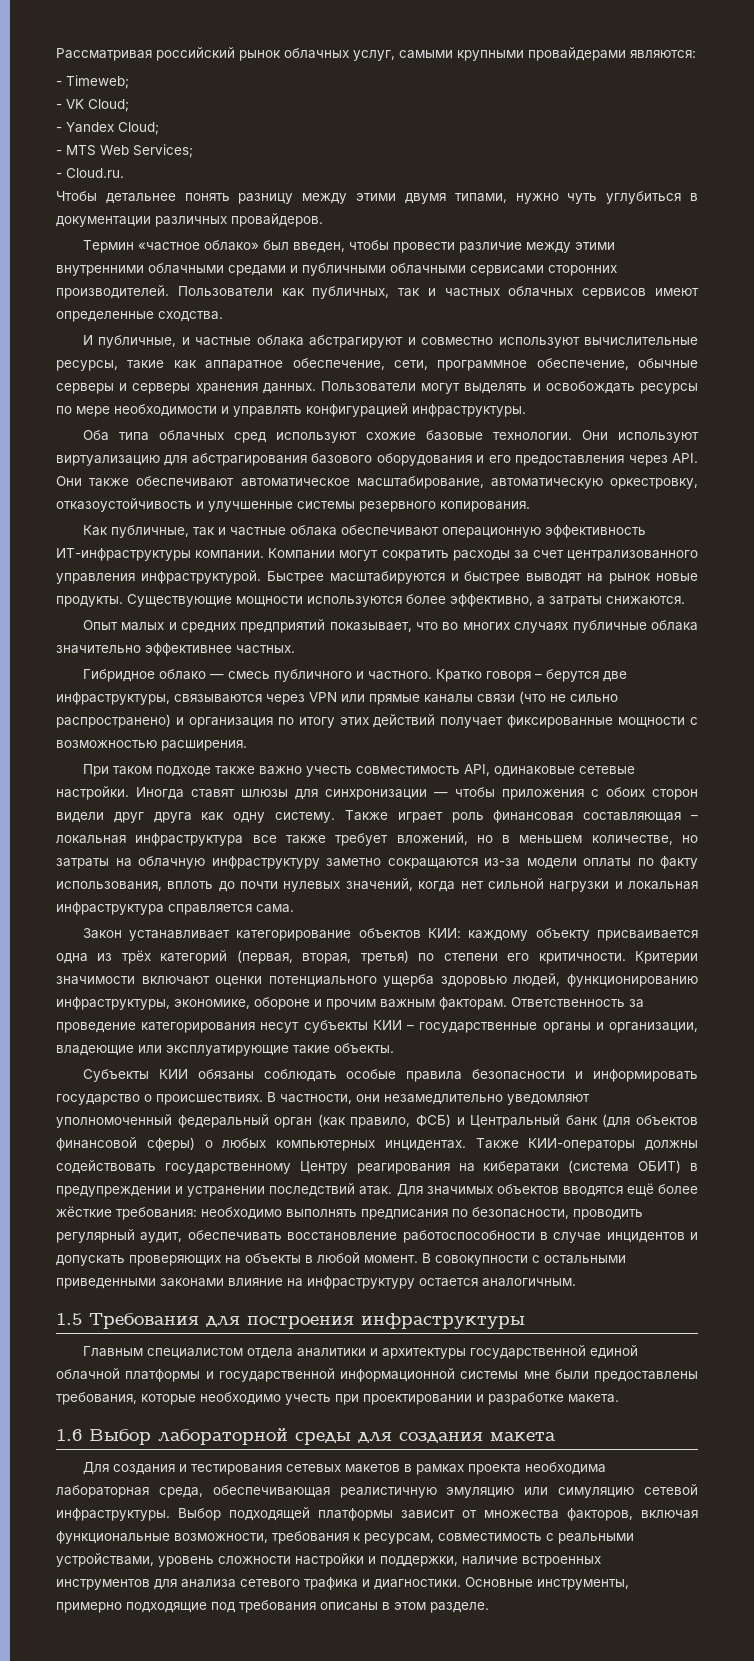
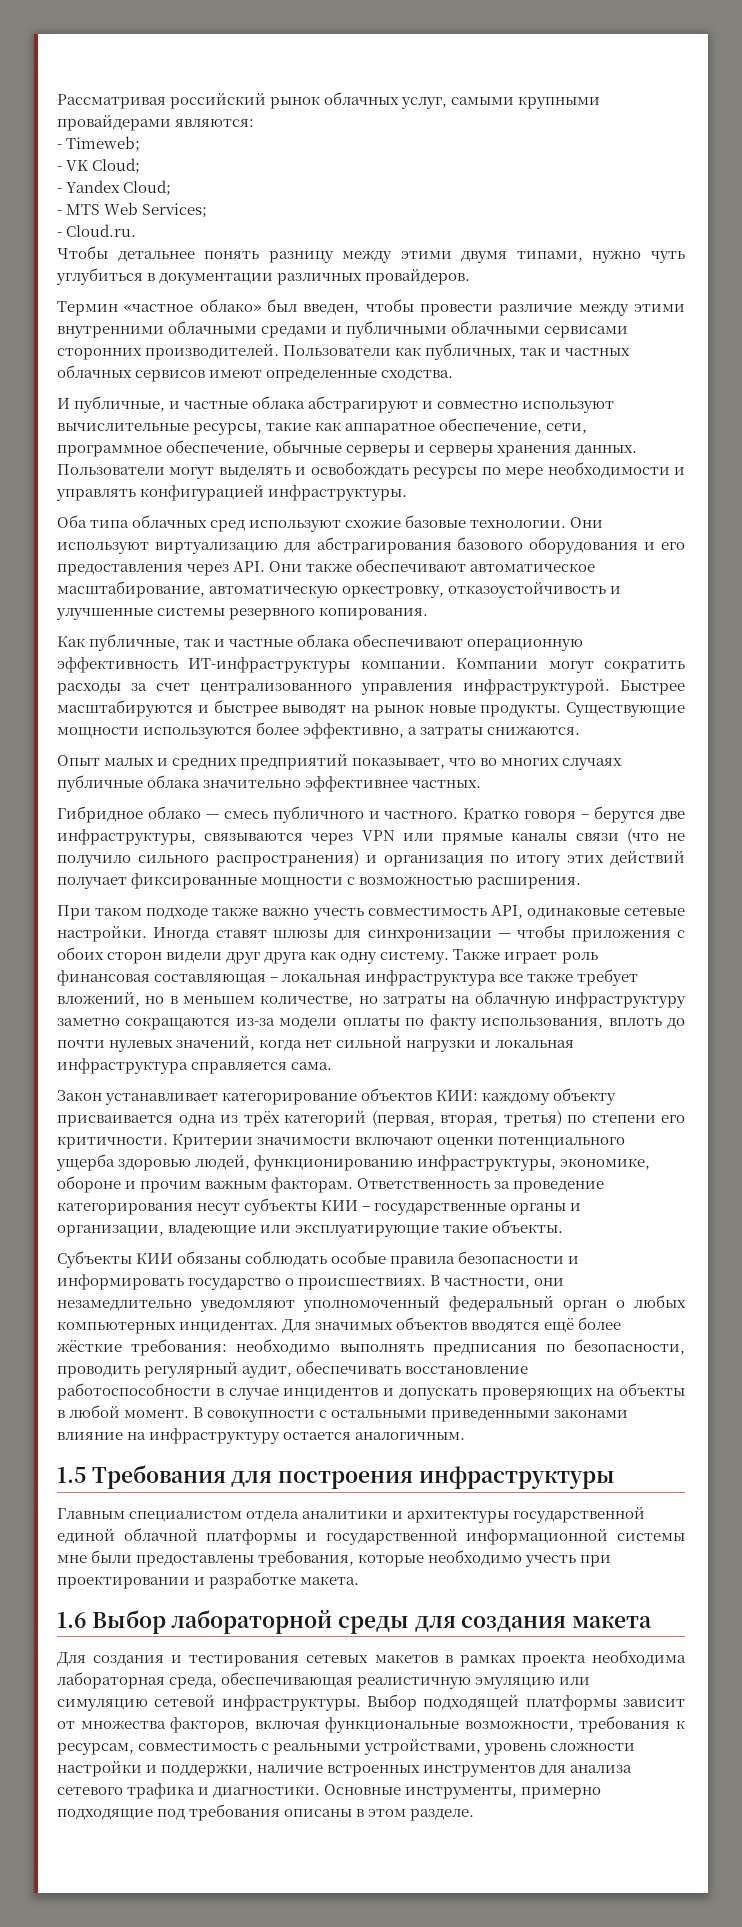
[570,694,618,702] [56,714,171,728] сильно распространено) -> [57,850,359,867] получило сильного распространения)
[317,1114,699,1128] [56,1137,698,1151] [56,1160,698,1174] [56,1183,393,1197] (как правило, ФСБ) и Центральный банк (для объектов финансовой сферы) о любых компьютерных инцидентах. Также КИИ-операторы должны содействовать государственному Центру реагирования на кибератаки (система ОБИТ) в предупреждении и устранении последствий атак. -> [616,1295,686,1308] [57,1321,279,1334] о любых компьютерных инцидентах.

